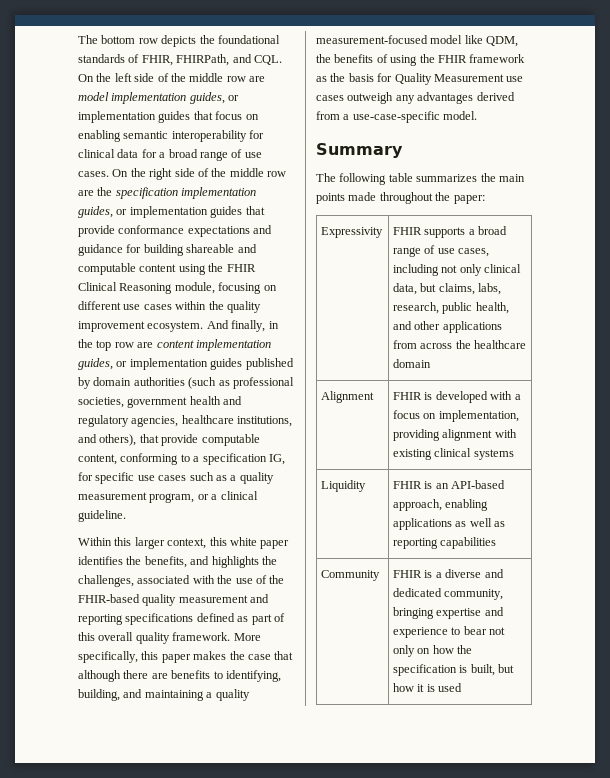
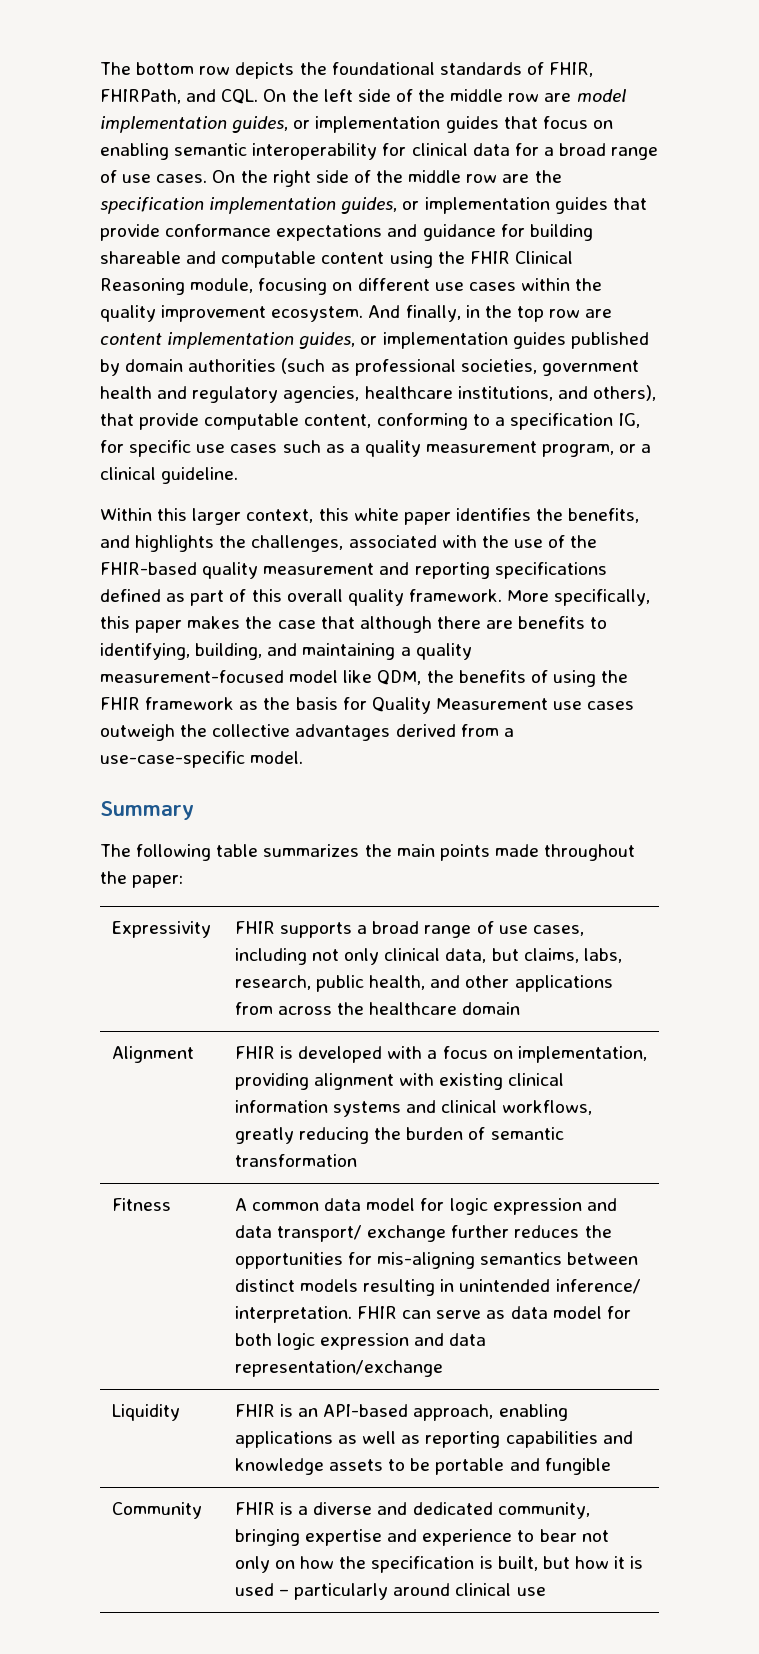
[395,95,415,104] any -> [180,724,291,737] the collective
(472, 452) none -> [234,1100,328,1113] information
(514, 454) none -> [406,1100,593,1115] [234,1127,564,1144] [234,1154,357,1167] [111,1198,171,1211] [234,1198,617,1215] [234,1225,612,1242] [234,1252,639,1269] [234,1279,641,1296] [234,1306,631,1323] [234,1333,487,1350] [234,1360,443,1377] and clinical workflows, greatly reducing the burden of semantic transformation // Fitness | A common data model for logic expression and data transport/ exchange further reduces the opportunities for mis-aligning semantics between distinct models resulting in unintended inference/ interpretation. FHIR can serve as data model for both logic expression and data representation/exchange
(497, 543) none -> [602,1431,633,1444] [234,1458,611,1475] and knowledge assets to be portable and fungible
(463, 687) none -> [278,1583,546,1600] – particularly around clinical use

